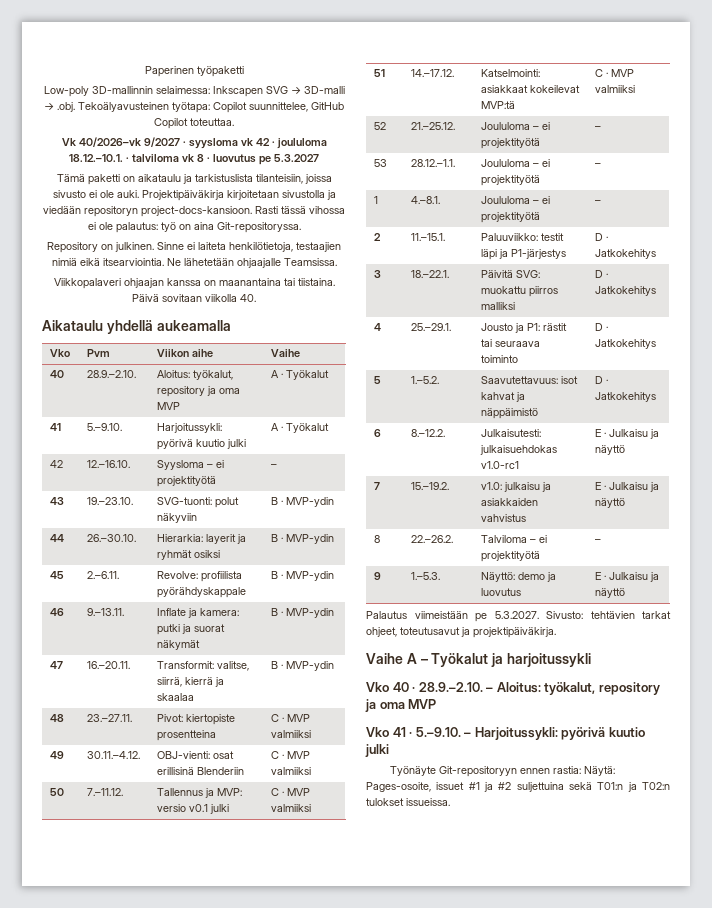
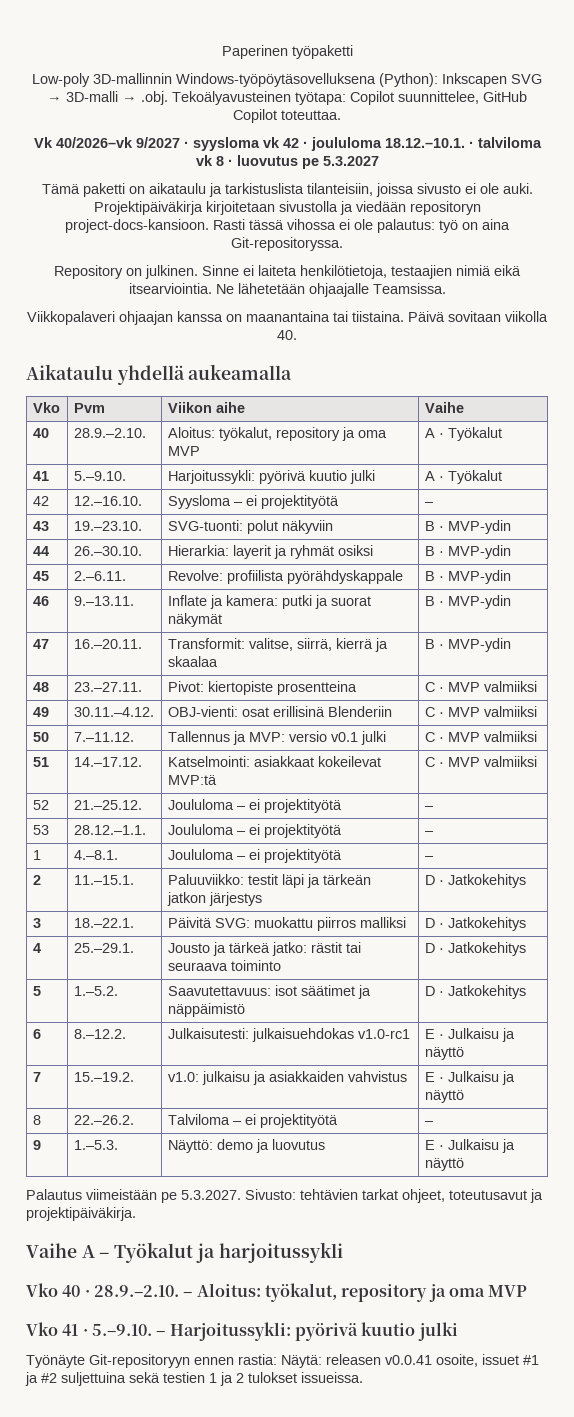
[155,86,210,94] selaimessa: -> [176,73,438,87] Windows-työpöytäsovelluksena (Python):
[511,249,567,259] P1-järjestys -> [322,874,371,885] [166,892,262,906] tärkeän jatkon järjestys
[527,323,541,331] P1: -> [228,942,307,956] tärkeä jatko:
[481,392,516,400] kahvat -> [300,985,355,996] säätimet
[366,782,431,792] Pages-osoite, -> [326,1354,478,1367] releasen v0.0.41 osoite,
[597,782,670,792] T01:n ja T02:n -> [163,1372,244,1386] testien 1 ja 2

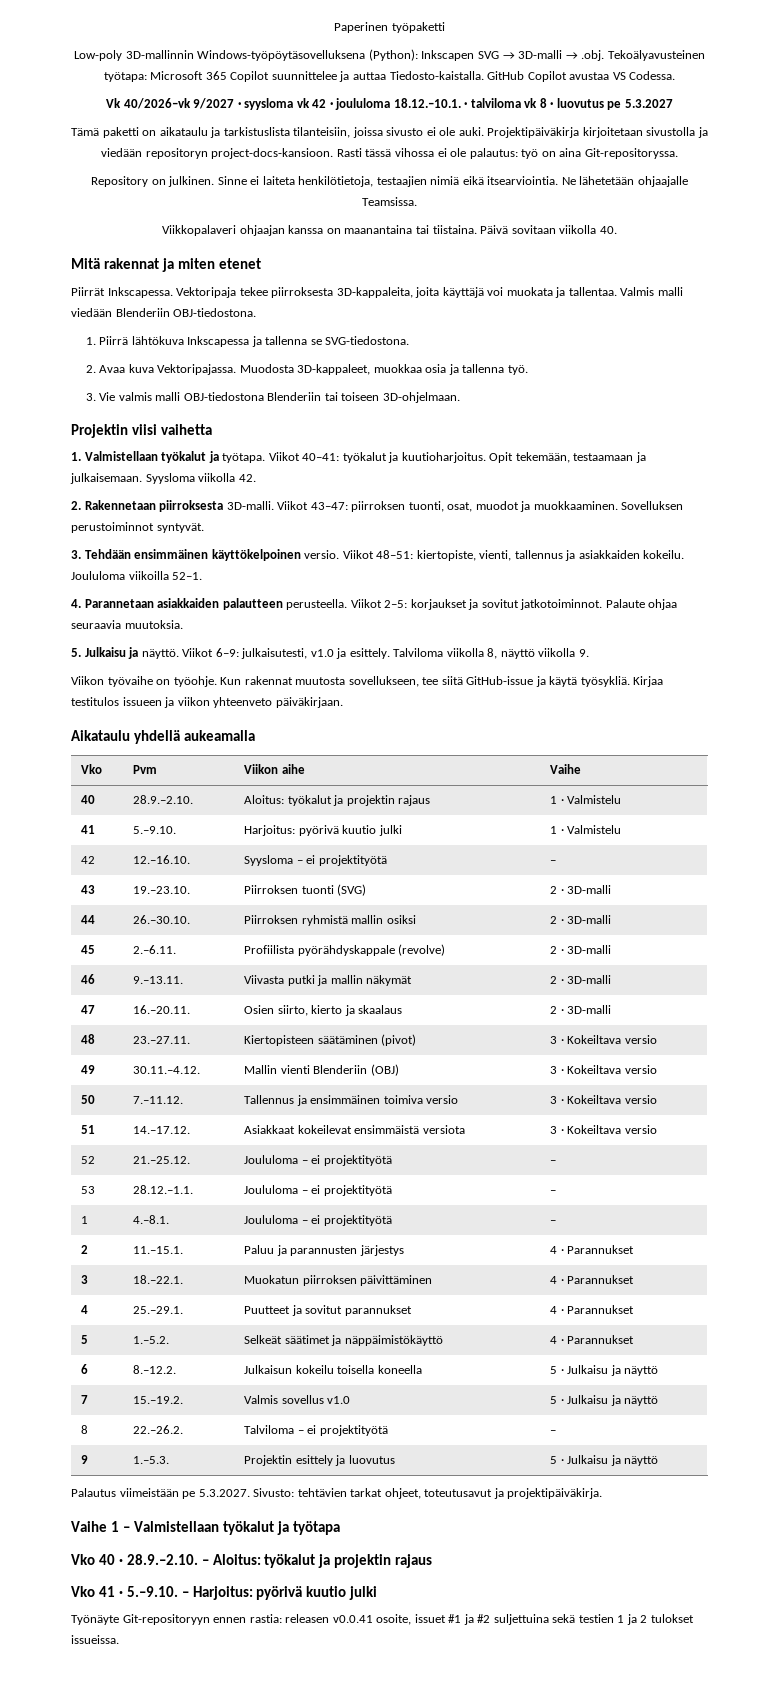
[350,91,527,105] [233,109,341,123] Copilot suunnittelee, GitHub Copilot toteuttaa. -> [150,71,676,82] Microsoft 365 Copilot suunnittelee ja auttaa Tiedosto-kaistalla. GitHub Copilot avustaa VS Codessa.
(297, 335) none -> [71,258,262,272] [71,287,683,298] [71,308,257,317] [85,336,410,347] [85,364,528,375] [85,392,460,403] [71,424,212,438] [71,451,646,463] [70,473,256,484] [71,500,684,512] [71,522,204,533] [71,549,685,561] [71,571,203,580] [71,598,678,610] [71,620,183,629] [71,647,589,659] [71,676,664,687] [71,697,343,708] // Mitä rakennat ja miten etenet // Piirrät Inkscapessa. Vektoripaja tekee piirroksesta 3D-kappaleita, joita käyttäjä voi muokata ja tallentaa. Valmis malli viedään Blenderiin OBJ-tiedostona. // 1. Piirrä lähtökuva Inkscapessa ja tallenna se SVG-tiedostona. // 2. Avaa kuva Vektoripajassa. Muodosta 3D-kappaleet, muokkaa osia ja tallenna työ. // 3. Vie valmis malli OBJ-tiedostona Blenderiin tai toiseen 3D-ohjelmaan. // Projektin viisi vaihetta // 1. Valmistellaan työkalut ja työtapa. Viikot 40–41: työkalut ja kuutioharjoitus. Opit tekemään, testaamaan ja julkaisemaan. Syysloma viikolla 42. // 2. Rakennetaan piirroksesta 3D-malli. Viikot 43–47: piirroksen tuonti, osat, muodot ja muokkaaminen. Sovelluksen perustoiminnot syntyvät. // 3. Tehdään ensimmäinen käyttökelpoinen versio. Viikot 48–51: kiertopiste, vienti, tallennus ja asiakkaiden kokeilu. Joululoma viikoilla 52–1. // 4. Parannetaan asiakkaiden palautteen perusteella. Viikot 2–5: korjaukset ja sovitut jatkotoiminnot. Palaute ohjaa seuraavia muutoksia. // 5. Julkaisu ja näyttö. Viikot 6–9: julkaisutesti, v1.0 ja esittely. Talviloma viikolla 8, näyttö viikolla 9. // Viikon työvaihe on työohje. Kun rakennat muutosta sovellukseen, tee siitä GitHub-issue ja käytä työsykliä. Kirjaa testitulos issueen ja viikon yhteenveto päiväkirjaan.
[218,427,387,441] [167,446,200,456] [424,427,502,441] työkalut, repository ja oma MVP | A · Työkalut -> [287,795,431,806] [550,795,622,804] työkalut ja projektin rajaus | 1 · Valmistelu
[167,470,255,484] Harjoitussykli: -> [244,825,296,836] Harjoitus:
[424,470,502,484] A · Työkalut -> [550,825,622,834] 1 · Valmistelu
[167,520,333,534] [424,520,511,534] [32,546,49,556] [73,546,142,556] [167,545,373,559] [424,545,511,559] SVG-tuonti: polut näkyviin | B · MVP-ydin // 44 | 26.–30.10. | Hierarkia: layerit ja ryhmät osiksi | B · MVP-ydin -> [244,884,367,896] [550,885,612,894] [81,915,96,924] [133,915,191,924] [244,915,416,926] [550,915,612,924] Piirroksen tuonti (SVG) | 2 · 3D-malli // 44 | 26.–30.10. | Piirroksen ryhmistä mallin osiksi | 2 · 3D-malli
[167,570,284,584] Revolve: profiilista -> [244,945,295,954] Profiilista
[424,570,511,584] | B · MVP-ydin -> [398,944,446,956] [550,945,612,954] (revolve) | 2 · 3D-malli
[167,595,278,609] Inflate ja kamera: -> [244,975,285,984] Viivasta
[330,596,371,606] suorat -> [330,975,363,984] mallin
[424,595,511,609] B · MVP-ydin -> [550,975,612,984] 2 · 3D-malli
[167,638,388,652] [167,656,218,667] [424,638,511,652] [32,682,49,692] [73,682,142,692] [167,681,357,695] [424,681,537,692] [32,707,49,717] [73,707,154,717] [167,706,392,717] [424,706,537,717] Transformit: valitse, siirrä, kierrä ja skaalaa | B · MVP-ydin // 48 | 23.–27.11. | Pivot: kiertopiste prosentteina | C · MVP valmiiksi // 49 | 30.11.–4.12. | OBJ-vienti: osat erillisinä Blenderiin | C · MVP valmiiksi -> [244,1005,403,1016] [550,1005,612,1014] [81,1034,96,1044] [133,1036,191,1044] [244,1034,417,1046] [550,1035,657,1044] [81,1065,96,1074] [133,1066,201,1074] [244,1064,399,1076] [550,1065,657,1074] Osien siirto, kierto ja skaalaus | 2 · 3D-malli // 48 | 23.–27.11. | Kiertopisteen säätäminen (pivot) | 3 · Kokeiltava versio // 49 | 30.11.–4.12. | Mallin vienti Blenderiin (OBJ) | 3 · Kokeiltava versio
[248,731,386,745] [424,731,537,742] [32,757,49,767] [73,757,142,767] [167,756,381,767] [167,775,217,785] [424,756,537,767] MVP: versio v0.1 julki | C · MVP valmiiksi // 51 | 14.–17.12. | Katselmointi: asiakkaat kokeilevat MVP:tä | C · MVP valmiiksi -> [310,1095,459,1104] [550,1095,657,1104] [81,1125,96,1134] [133,1126,191,1134] [244,1125,465,1134] [550,1125,657,1134] ensimmäinen toimiva versio | 3 · Kokeiltava versio // 51 | 14.–17.12. | Asiakkaat kokeilevat ensimmäistä versiota | 3 · Kokeiltava versio
[167,874,371,888] [166,892,262,906] [424,874,526,888] [32,918,41,928] [73,918,134,928] [167,917,406,931] [424,917,526,931] [32,943,41,953] [73,943,134,953] [167,942,361,956] [167,960,281,971] [424,942,526,956] [32,986,41,996] [73,986,118,996] [167,985,371,999] [167,1003,245,1017] [424,985,526,999] [32,1029,41,1039] [73,1029,126,1039] [167,1028,410,1042] [424,1029,435,1039] Paluuviikko: testit läpi ja tärkeän jatkon järjestys | D · Jatkokehitys // 3 | 18.–22.1. | Päivitä SVG: muokattu piirros malliksi | D · Jatkokehitys // 4 | 25.–29.1. | Jousto ja tärkeä jatko: rästit tai seuraava toiminto | D · Jatkokehitys // 5 | 1.–5.2. | Saavutettavuus: isot säätimet ja näppäimistö | D · Jatkokehitys // 6 | 8.–12.2. | Julkaisutesti: julkaisuehdokas v1.0-rc1 | E -> [244,1245,404,1256] [550,1245,635,1254] [81,1275,89,1284] [133,1275,184,1284] [244,1275,433,1286] [550,1275,635,1284] [81,1305,89,1314] [133,1306,184,1314] [244,1305,412,1316] [550,1305,635,1314] [81,1335,89,1344] [133,1336,170,1344] [244,1335,443,1346] [550,1335,635,1344] [81,1364,89,1374] [133,1365,177,1374] [244,1365,422,1374] [550,1366,558,1374] Paluu ja parannusten järjestys | 4 · Parannukset // 3 | 18.–22.1. | Muokatun piirroksen päivittäminen | 4 · Parannukset // 4 | 25.–29.1. | Puutteet ja sovitut parannukset | 4 · Parannukset // 5 | 1.–5.2. | Selkeät säätimet ja näppäimistökäyttö | 4 · Parannukset // 6 | 8.–12.2. | Julkaisun kokeilu toisella koneella | 5
[167,1071,407,1085] [424,1072,435,1082] v1.0: julkaisu ja asiakkaiden vahvistus | E -> [244,1395,351,1404] [550,1396,558,1404] Valmis sovellus v1.0 | 5
[167,1139,253,1153] Näyttö: demo -> [244,1455,333,1466] Projektin esittely
[424,1140,435,1150] E -> [550,1456,558,1464] 5
[81,1242,343,1263] A – Työkalut ja harjoitussykli -> [111,1521,341,1535] 1 – Valmistellaan työkalut ja työtapa
[264,1283,528,1302] työkalut, repository ja oma MVP -> [264,1554,433,1568] työkalut ja projektin rajaus
[169,1322,291,1341] Harjoitussykli: -> [192,1586,253,1600] Harjoitus:
[281,1355,322,1368] Näytä: -> (282, 1618) none

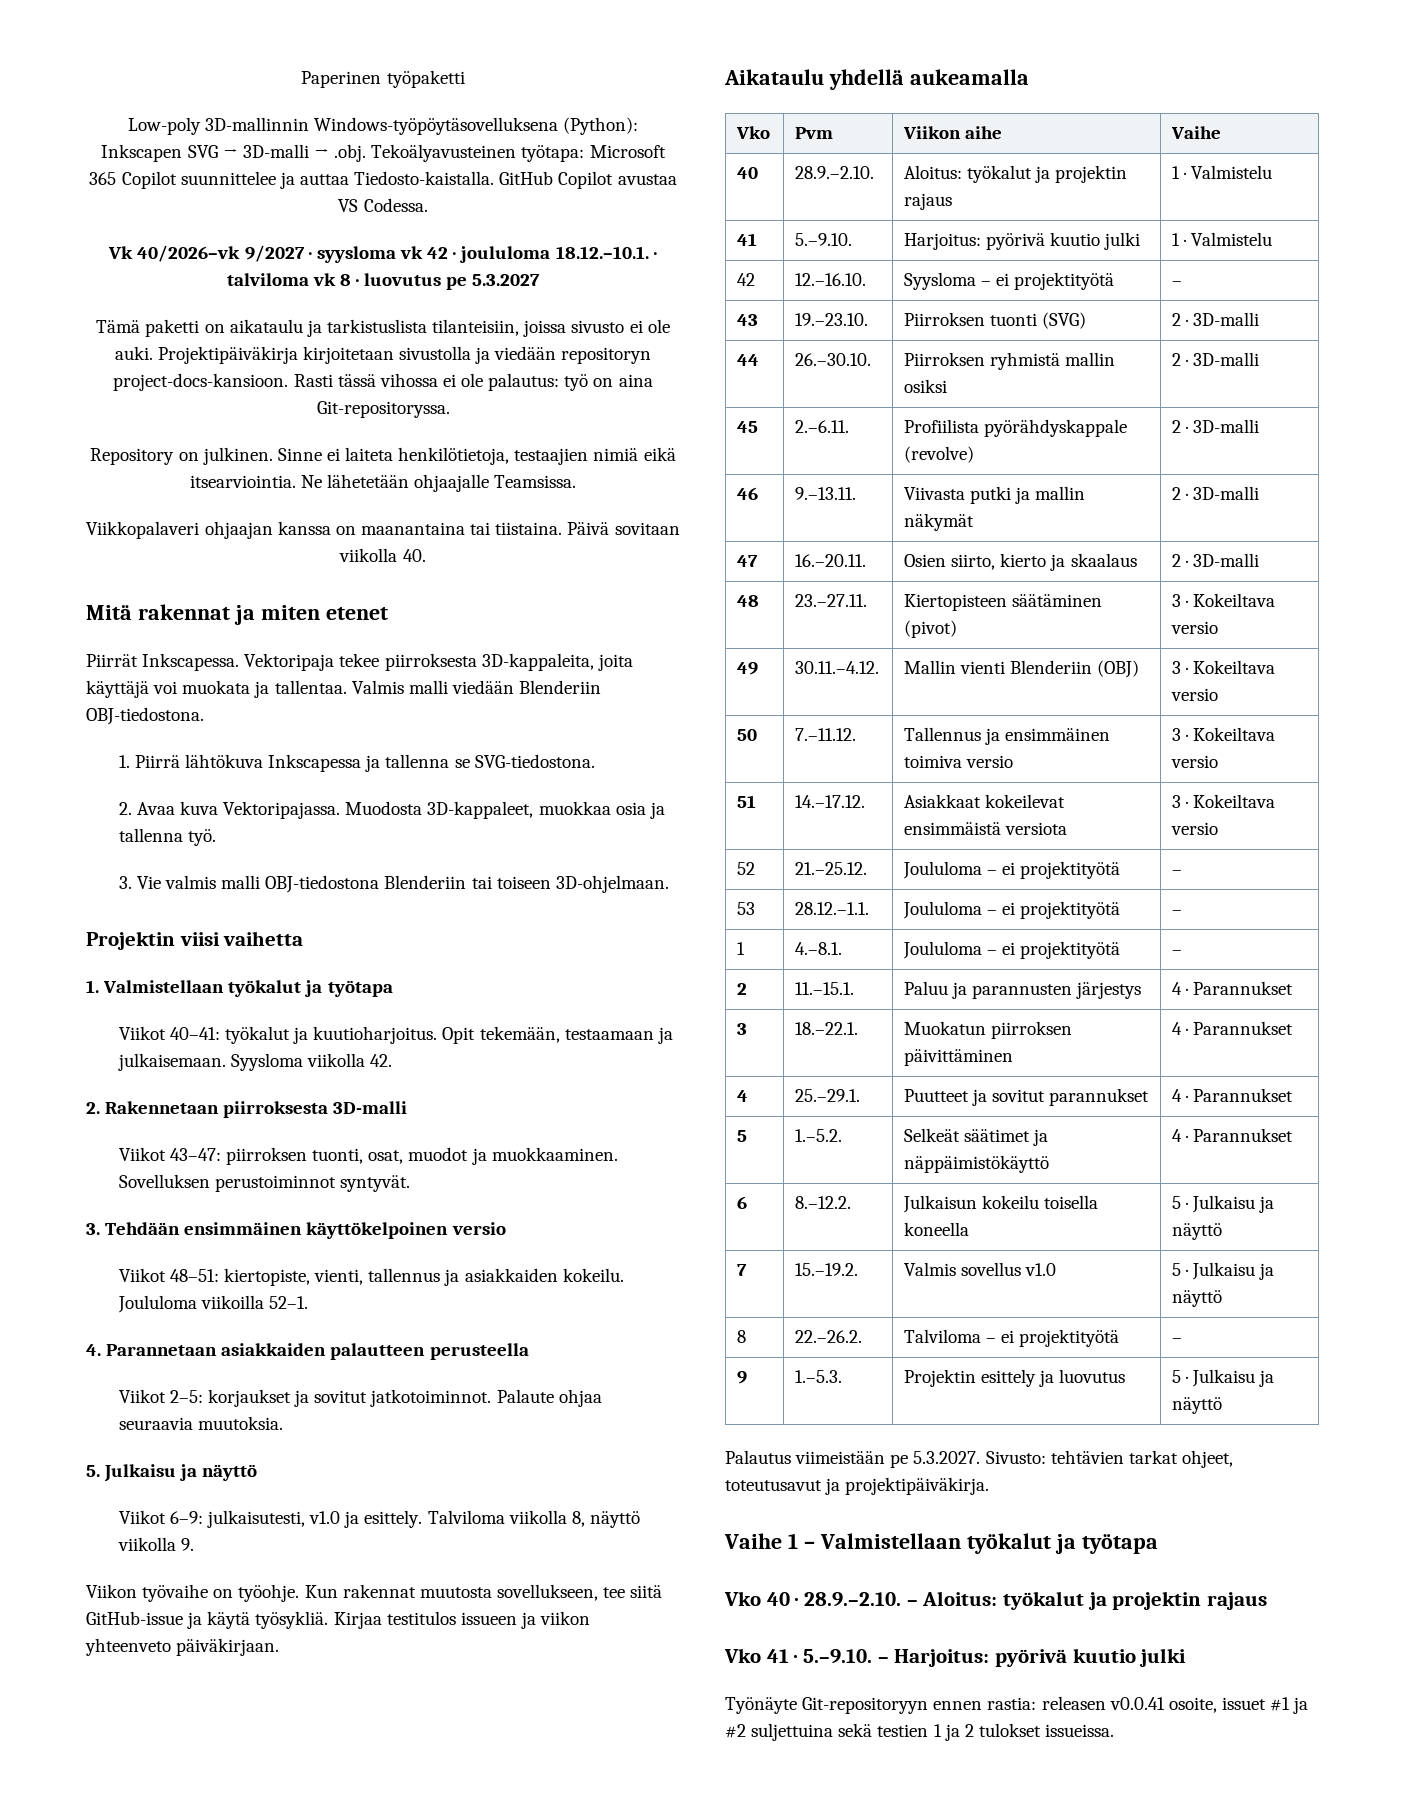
[222,453,266,463] työtapa. -> [327,980,393,997] työtapa //
[226,501,274,510] 3D-malli. -> [333,1101,408,1114] 3D-malli //
[304,550,340,559] versio. -> [451,1222,506,1235] versio //
[286,599,348,610] perusteella. -> [429,1343,529,1360] perusteella //
[141,649,179,659] näyttö. -> [202,1464,258,1481] näyttö //

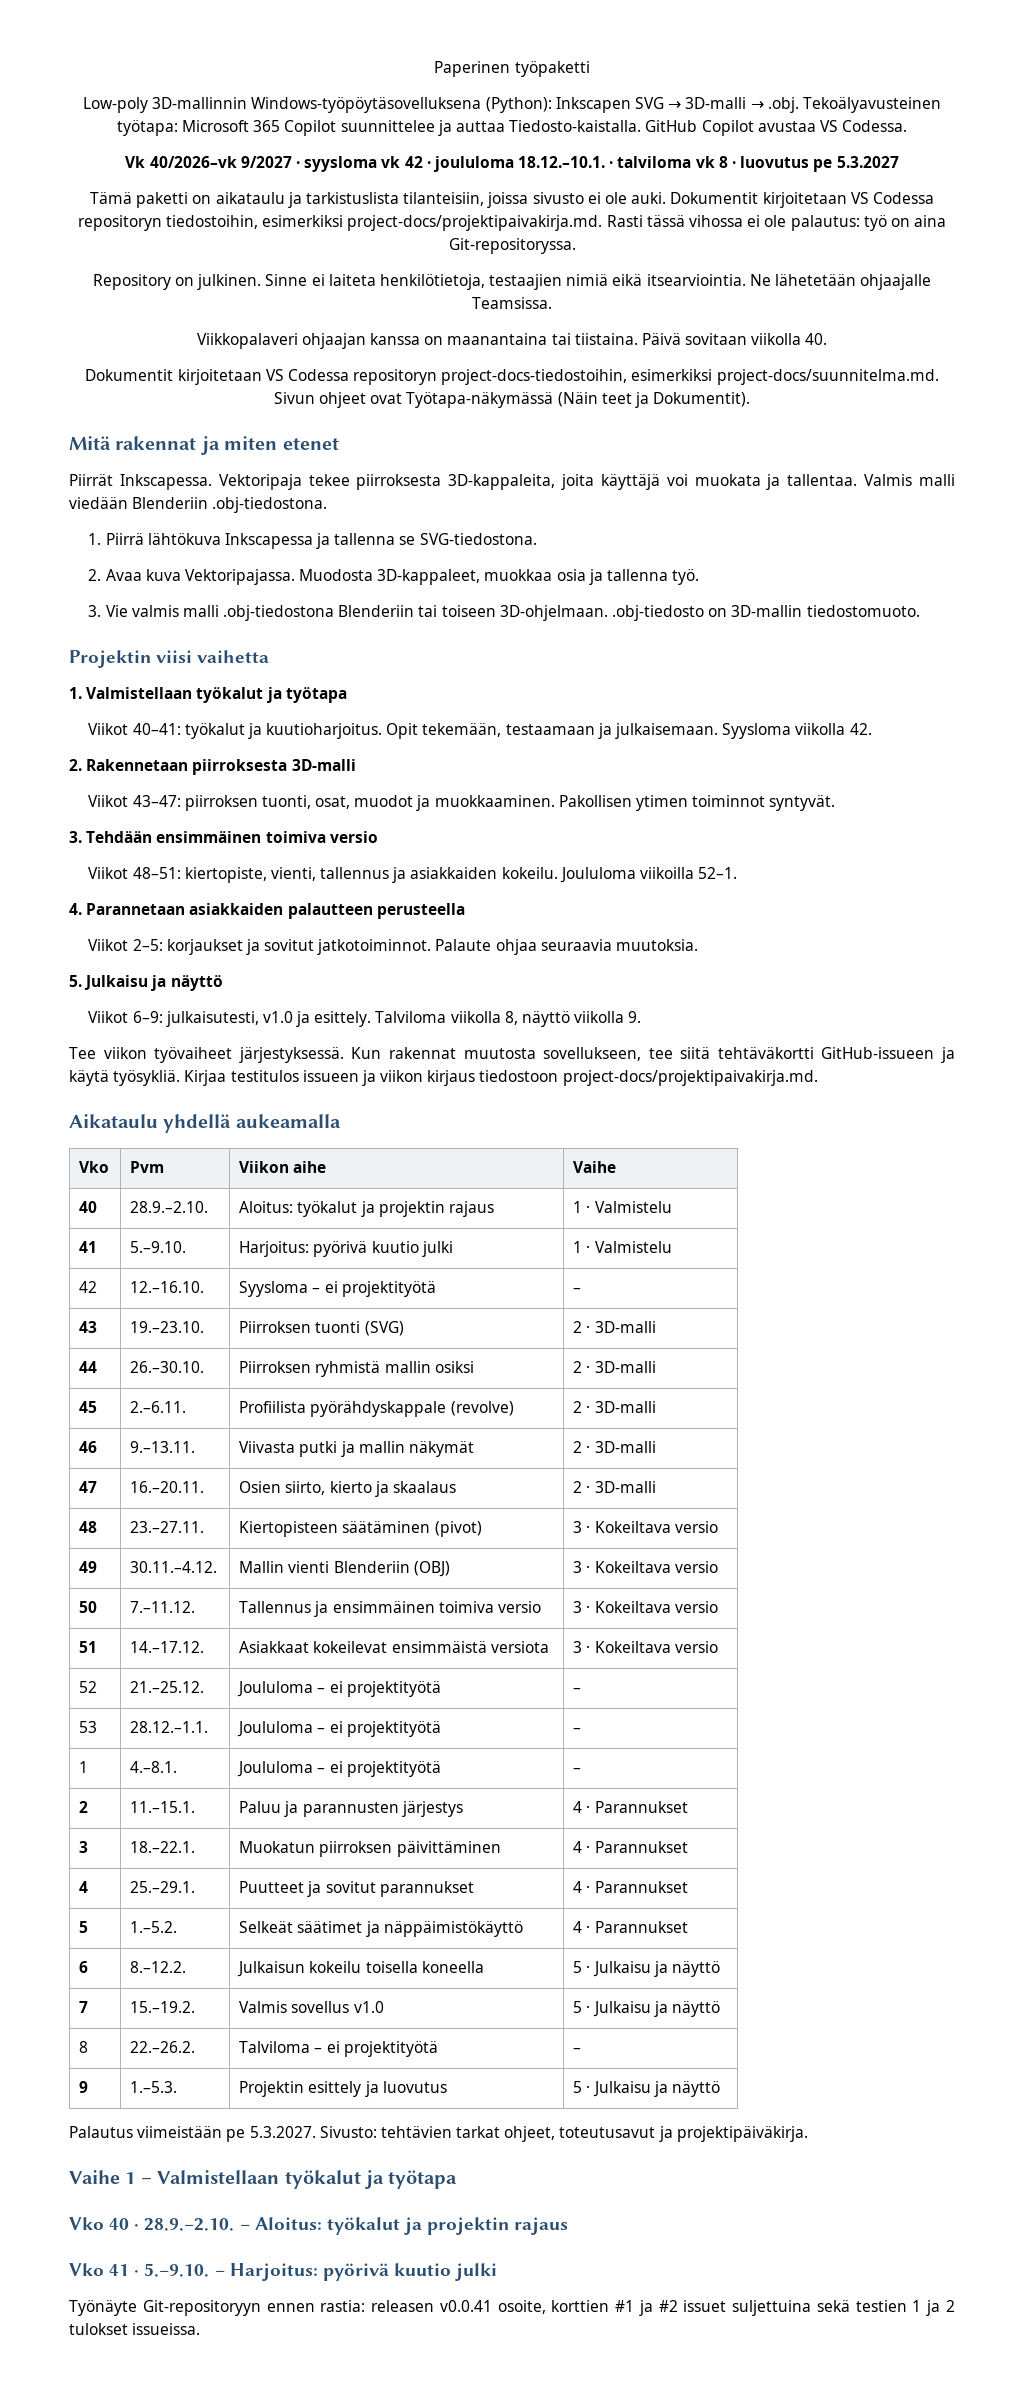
[157,346,652,364] [113,373,289,391] Projektipäiväkirja kirjoitetaan sivustolla ja viedään repositoryn project-docs-kansioon. -> [670,192,934,208] [77,215,603,231] Dokumentit kirjoitetaan VS Codessa repositoryn tiedostoihin, esimerkiksi project-docs/projektipaivakirja.md.
(426, 555) none -> [85,369,939,385] [273,392,751,408] // Dokumentit kirjoitetaan VS Codessa repositoryn project-docs-tiedostoihin, esimerkiksi project-docs/suunnitelma.md. Sivun ohjeet ovat Työtapa-näkymässä (Näin teet ja Dokumentit).
[86,707,204,725] OBJ-tiedostona. -> [212,497,328,513] .obj-tiedostona.
[265,875,380,893] OBJ-tiedostona -> [223,605,335,621] .obj-tiedostona
(669, 884) none -> [612,605,920,621] .obj-tiedosto on 3D-mallin tiedostomuoto.
[118,1174,336,1192] Sovelluksen perustoiminnot -> [558,795,766,811] Pakollisen ytimen toiminnot
[306,1222,449,1239] käyttökelpoinen -> [265,831,326,843] toimiva
[86,1584,300,1602] Viikon työvaihe on työohje. -> [69,1047,344,1063] Tee viikon työvaiheet järjestyksessä.
[86,1611,183,1625] GitHub-issue -> [717,1047,935,1059] tehtäväkortti GitHub-issueen
[85,1638,280,1656] yhteenveto päiväkirjaan. -> [427,1070,818,1086] kirjaus tiedostoon project-docs/projektipaivakirja.md.
[1221,1697,1266,1710] issuet -> [551,2300,610,2312] korttien
(746, 1731) none -> [683,2300,727,2312] issuet

